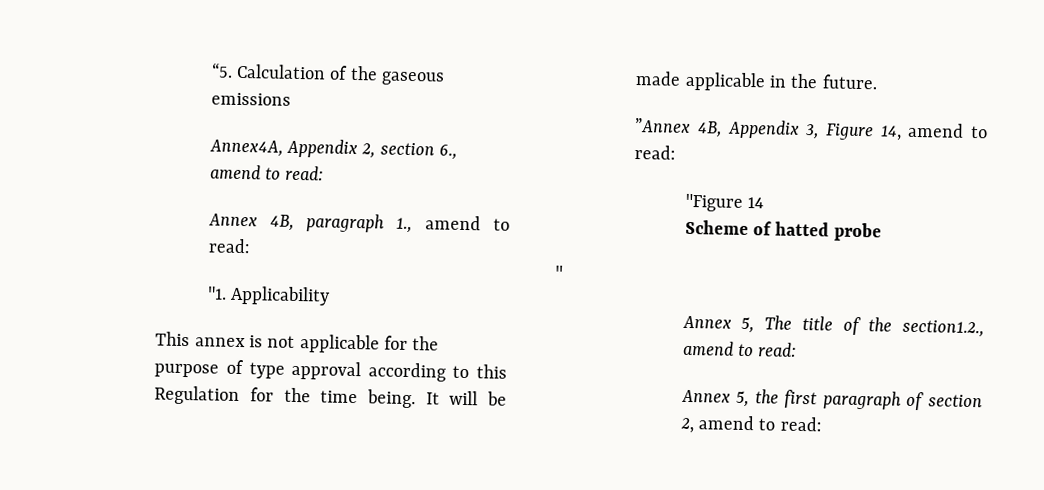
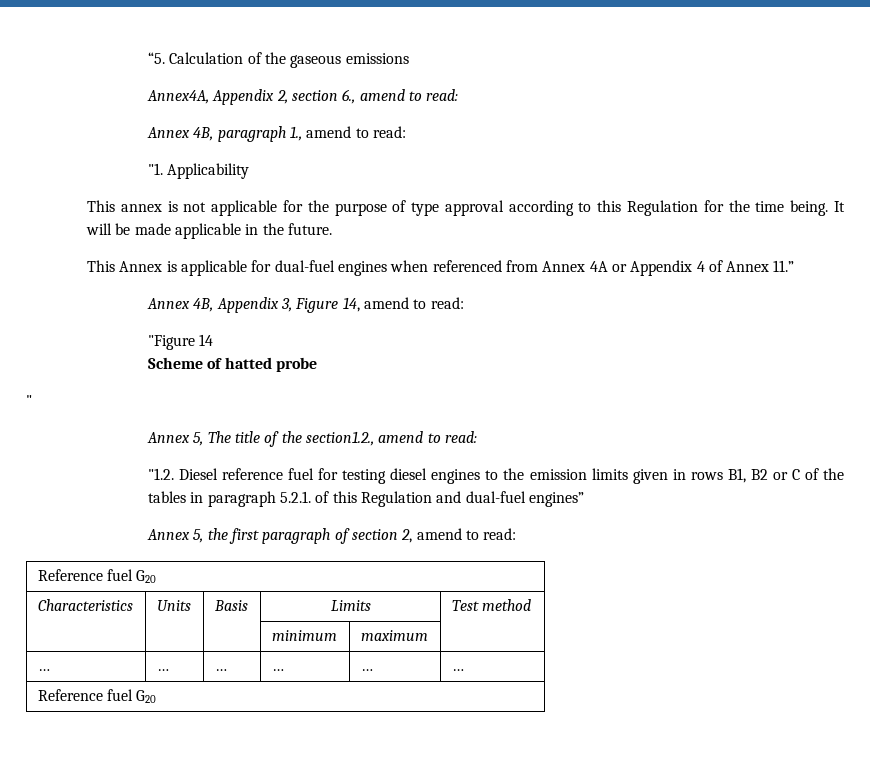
[635,117,692,133] ”Annex -> [87,260,795,276] [147,298,191,309] This Annex is applicable for dual-fuel engines when referenced from Annex 4A or Appendix 4 of Annex 11.” // Annex
(798, 349) none -> [148,468,844,484] [148,491,584,507] // "1.2. Diesel reference fuel for testing diesel engines to the emission limits given in rows B1, B2 or C of the tables in paragraph 5.2.1. of this Regulation and dual-fuel engines”
(822, 424) none -> [37,569,157,583] [37,599,133,611] [156,600,191,611] [213,600,248,611] [330,600,371,611] [451,599,531,611] [271,630,337,641] [360,630,428,641] [37,669,50,671] [156,669,169,671] [214,669,227,671] [271,669,284,671] [360,669,373,671] [451,669,464,671] [37,689,157,703] // Reference fuel G20 // Characteristics | Units | Basis | Limits | Test method // | | | minimum | maximum | // … | … | … | … | … | … // Reference fuel G20

